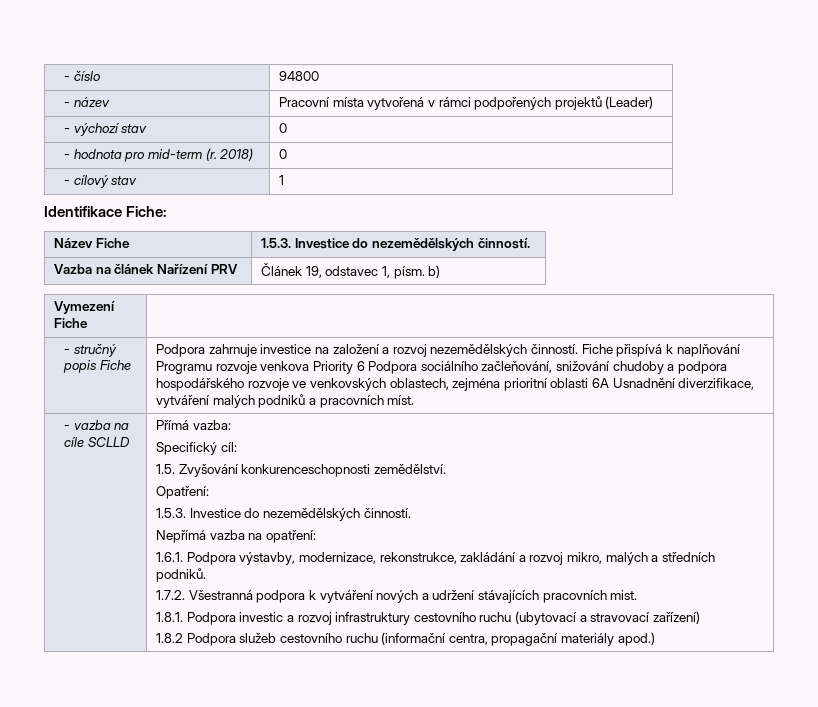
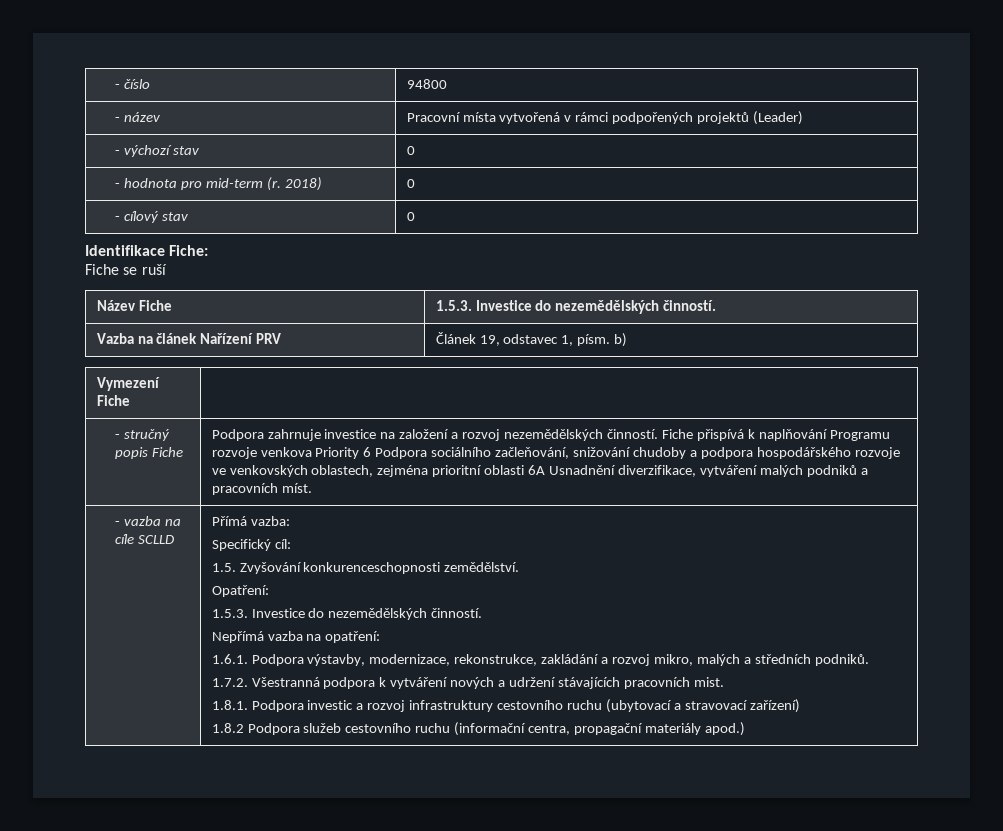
[278,175,284,185] 1 -> [406,212,415,221] 0
(168, 211) none -> [85,264,167,275] // Fiche se ruší

